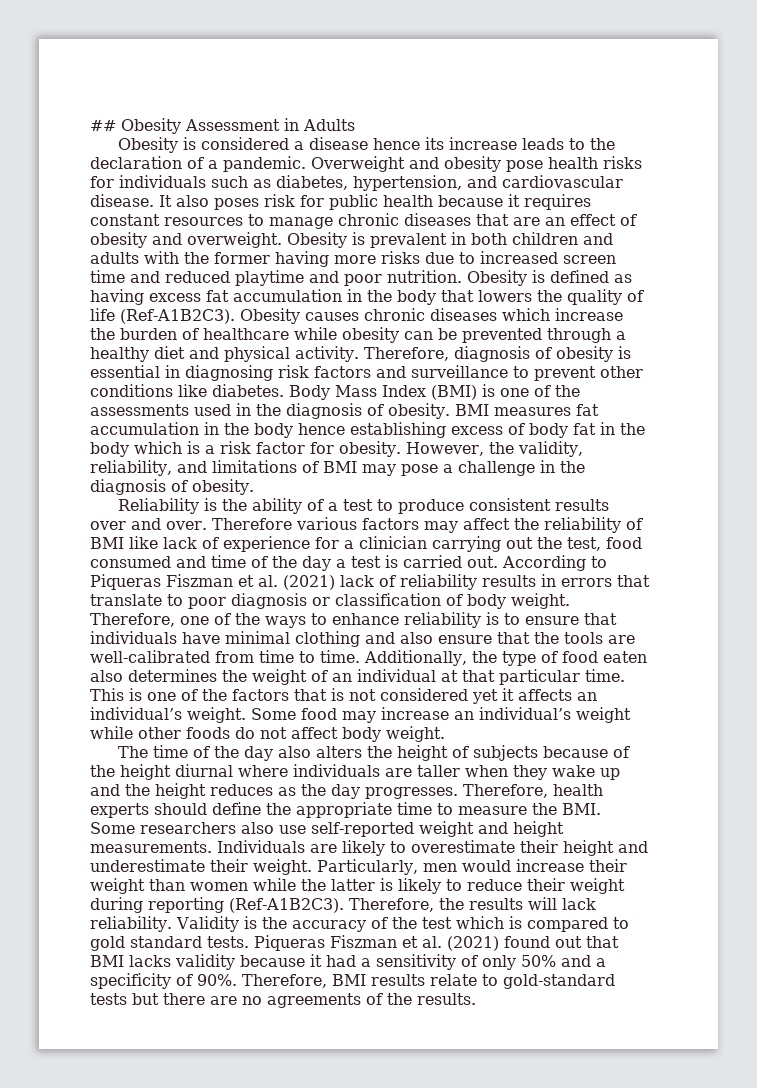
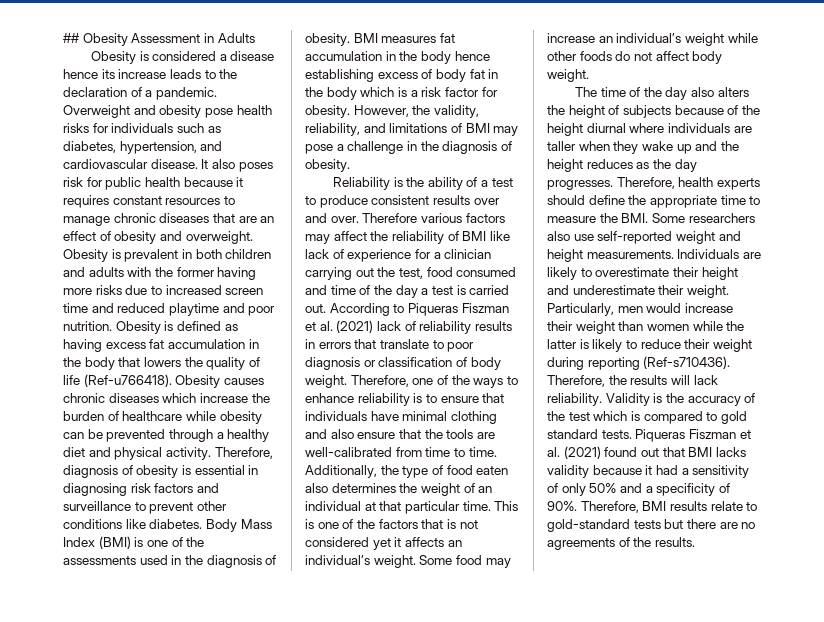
[120,309,235,324] (Ref-A1B2C3). -> [83,374,172,387] (Ref-u766418).
[229,898,344,913] (Ref-A1B2C3). -> [643,356,731,369] (Ref-s710436).

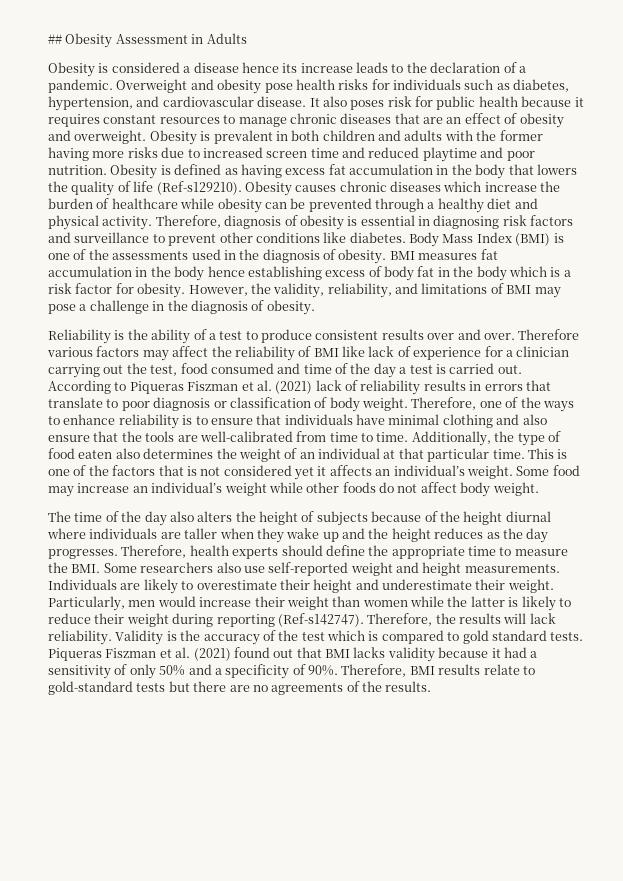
[83,374,172,387] (Ref-u766418). -> [156,181,242,195] (Ref-s129210).
[643,356,731,369] (Ref-s710436). -> [277,613,364,627] (Ref-s142747).

